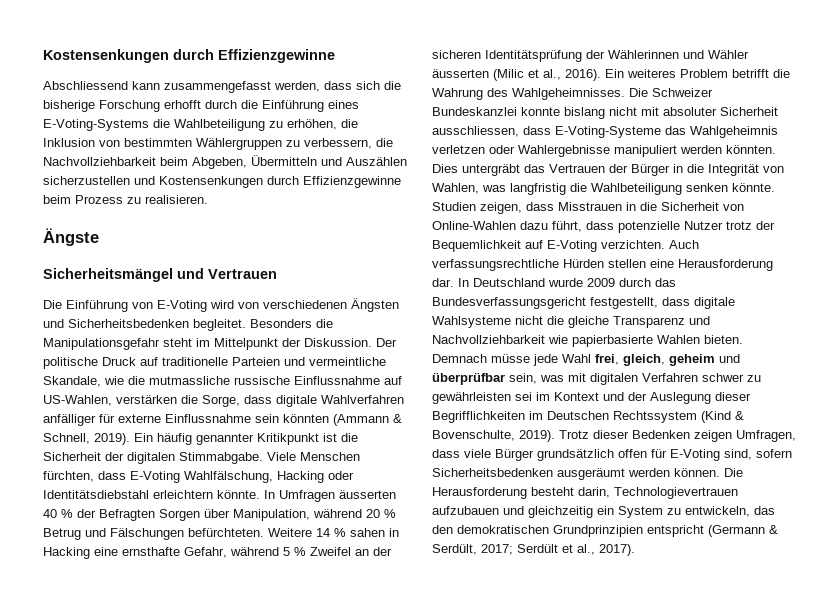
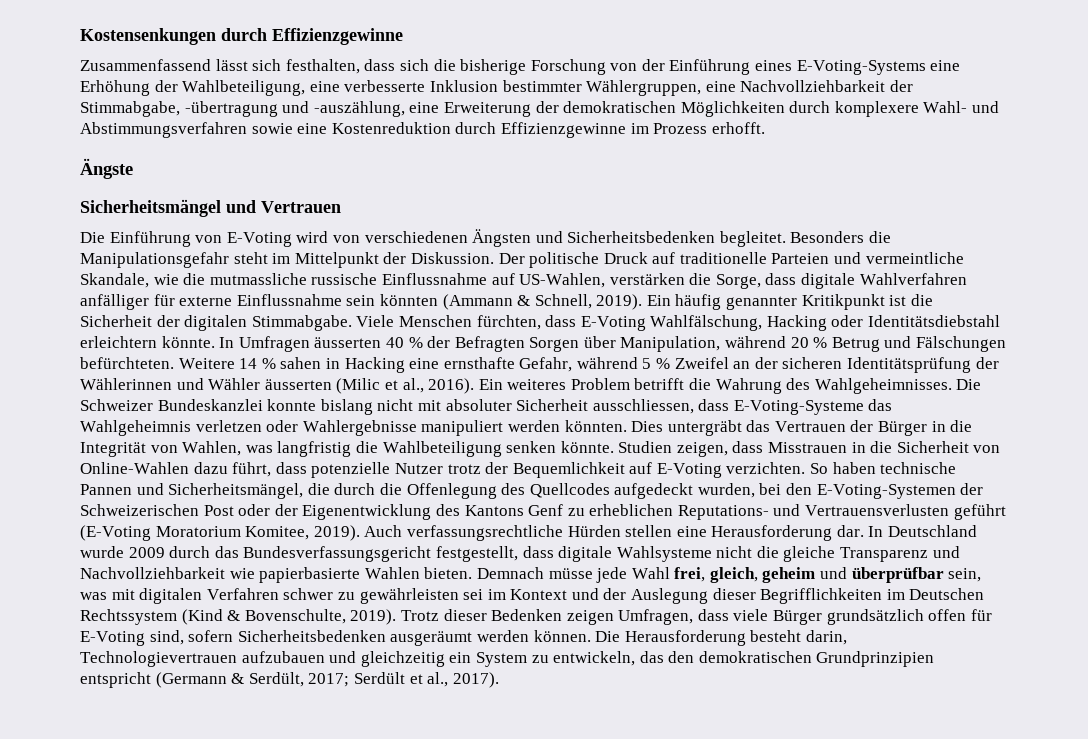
[43,81,320,93] Abschliessend kann zusammengefasst werden, -> [80,59,360,74] Zusammenfassend lässt sich festhalten,
[164,100,359,112] [43,119,358,131] [43,138,393,150] [43,155,407,169] [43,176,401,188] [43,195,208,204] erhofft durch die Einführung eines E-Voting-Systems die Wahlbeteiligung zu erhöhen, die Inklusion von bestimmten Wählergruppen zu verbessern, die Nachvollziehbarkeit beim Abgeben, Übermitteln und Auszählen sicherzustellen und Kostensenkungen durch Effizienzgewinne beim Prozess zu realisieren. -> [610,59,961,75] [80,80,913,96] [80,101,1000,117] [80,122,765,138] von der Einführung eines E-Voting-Systems eine Erhöhung der Wahlbeteiligung, eine verbesserte Inklusion bestimmter Wählergruppen, eine Nachvollziehbarkeit der Stimmabgabe, -übertragung und -auszählung, eine Erweiterung der demokratischen Möglichkeiten durch komplexere Wahl- und Abstimmungsverfahren sowie eine Kostenreduktion durch Effizienzgewinne im Prozess erhofft.
(665, 244) none -> [810,462,957,474] [80,483,984,499] [80,504,1006,520] [80,525,360,541] So haben technische Pannen und Sicherheitsmängel, die durch die Offenlegung des Quellcodes aufgedeckt wurden, bei den E-Voting-Systemen der Schweizerischen Post oder der Eigenentwicklung des Kantons Genf zu erheblichen Reputations- und Vertrauensverlusten geführt (E-Voting Moratorium Komitee, 2019).

